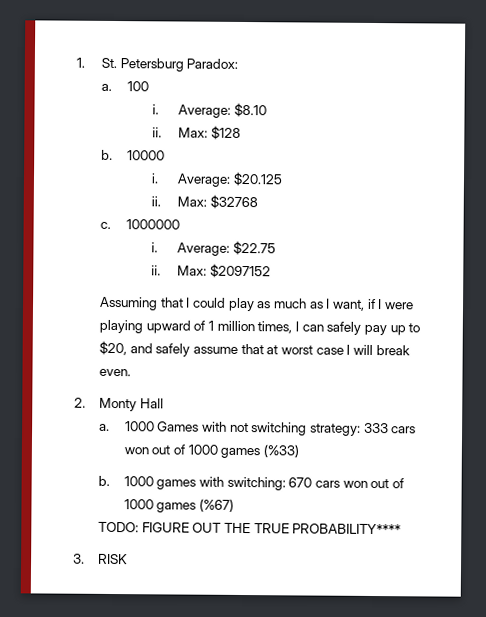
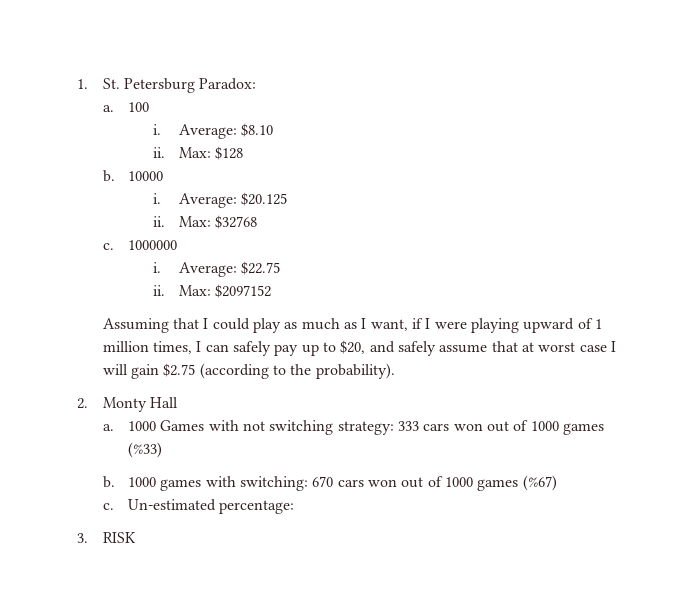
[375,345,410,356] [99,368,132,377] break even. -> [131,363,395,379] gain $2.75 (according to the probability).
[98,521,402,535] TODO: FIGURE OUT THE TRUE PROBABILITY**** -> [102,499,295,514] c. Un-estimated percentage:

